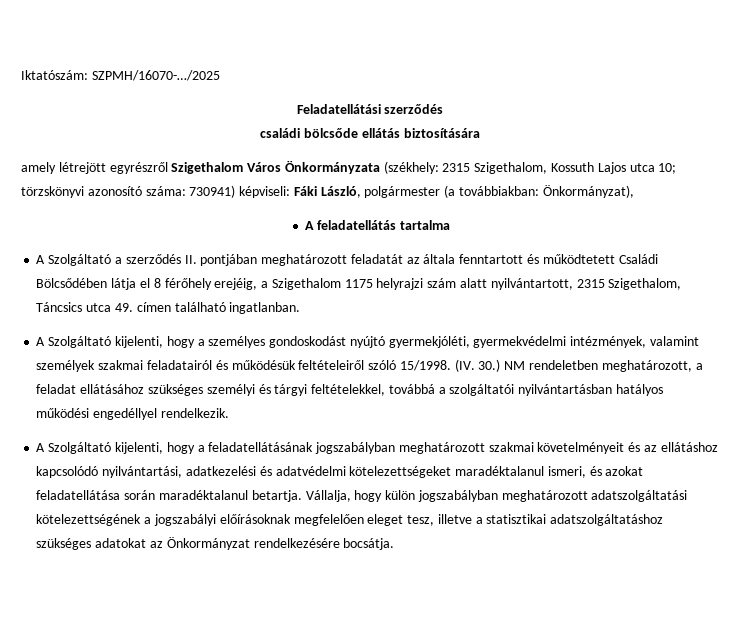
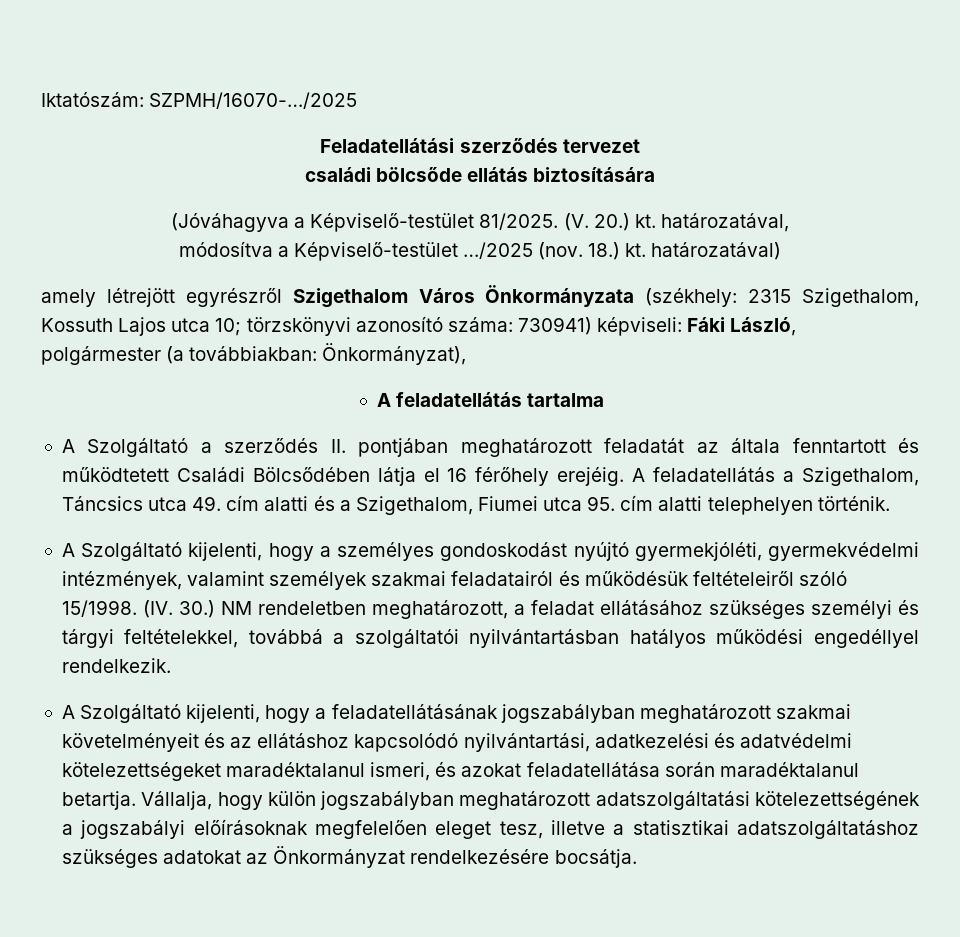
(444, 109) none -> [562,139,640,153] tervezet
(480, 133) none -> [171,213,789,232] [178,241,782,261] // (Jóváhagyva a Képviselő-testület 81/2025. (V. 20.) kt. határozatával, // módosítva a Képviselő-testület …/2025 (nov. 18.) kt. határozatával)
[153,278,682,290] [36,302,301,314] 8 férőhely erejéig, a Szigethalom 1175 helyrajzi szám alatt nyilvántartott, 2315 Szigethalom, Táncsics utca 49. címen található ingatlanban. -> [447,467,919,486] [61,495,890,515] 16 férőhely erejéig. A feladatellátás a Szigethalom, Táncsics utca 49. cím alatti és a Szigethalom, Fiumei utca 95. cím alatti telephelyen történik.

